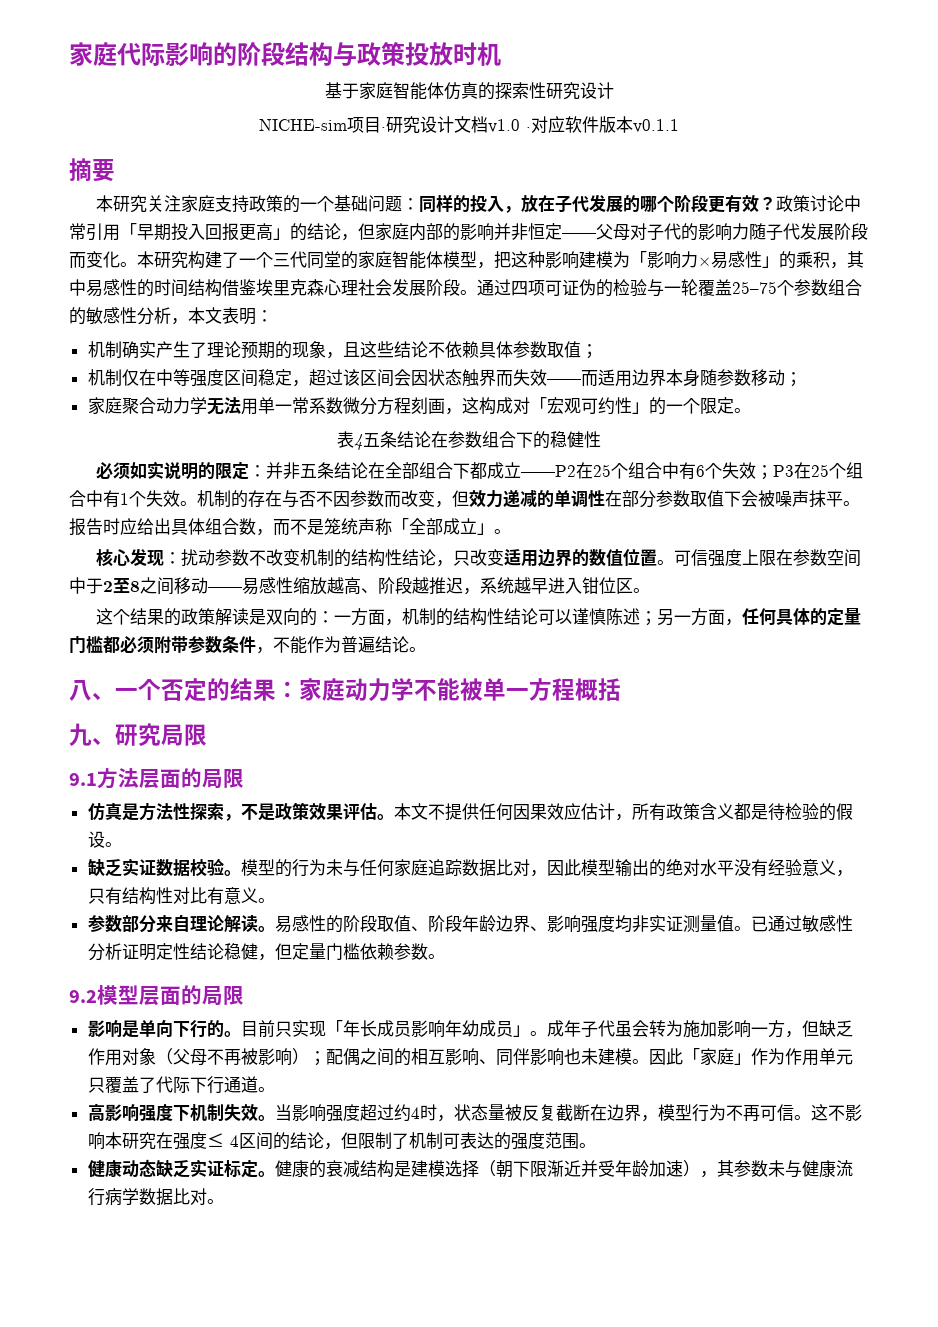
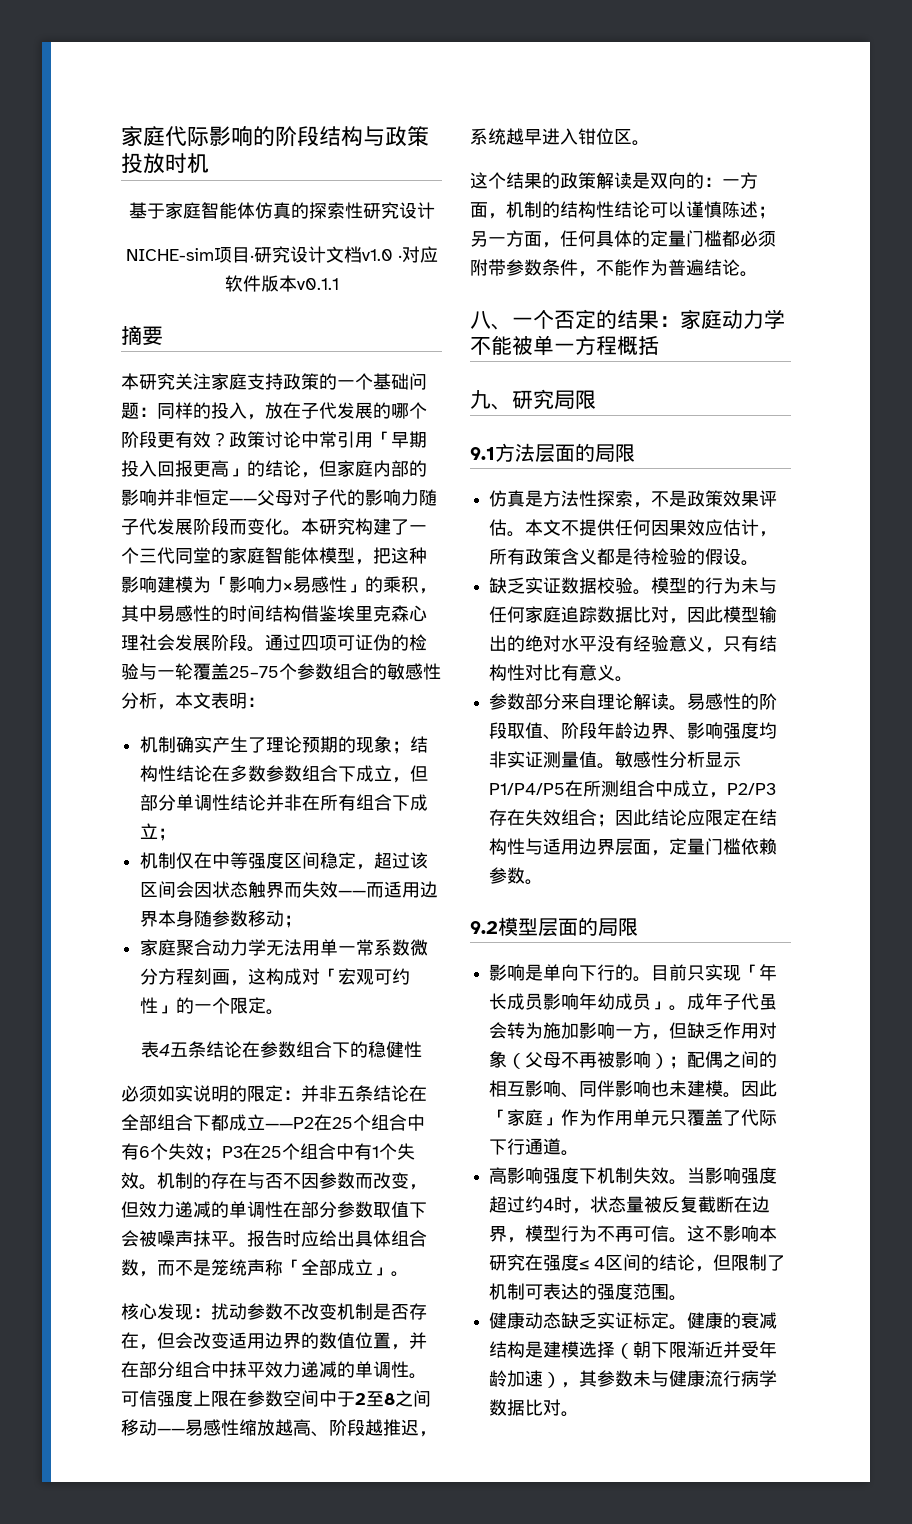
[325,341,581,359] ，且这些结论不依赖具体参数取值 -> [392,736,429,754] [140,765,429,783] [140,794,429,811] [140,823,159,839] ；结构性结论在多数参数组合下成立，但部分单调性结论并非在所有组合下成立
[333,549,470,567] 的结构性结论，只 -> [373,1303,427,1320] [121,1332,193,1350] 是否存在，但会
(657, 558) none -> [391,1332,427,1350] [121,1361,409,1378] ，并在部分组合中抹平效力递减的单调性
[750,915,853,933] [87,943,292,961] 已通过敏感性分析证明定性结论稳健，但 -> [615,751,742,768] [489,780,777,798] [489,809,778,827] [489,838,670,856] 敏感性分析显示P1/P4/P5在所测组合中成立，P2/P3存在失效组合；因此结论应限定在结构性与适用边界层面，

